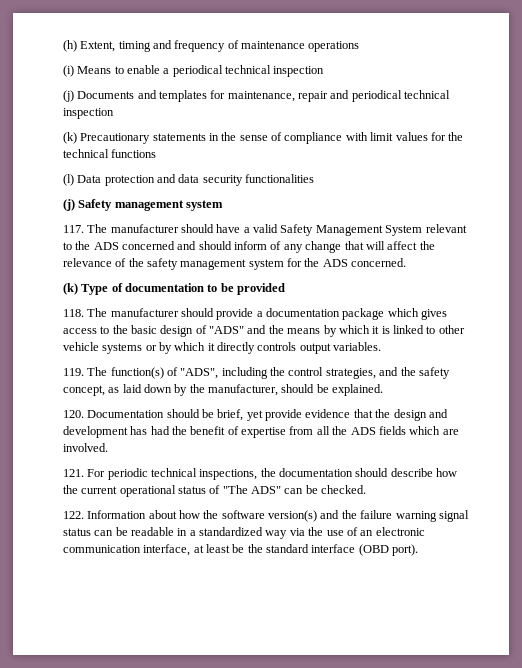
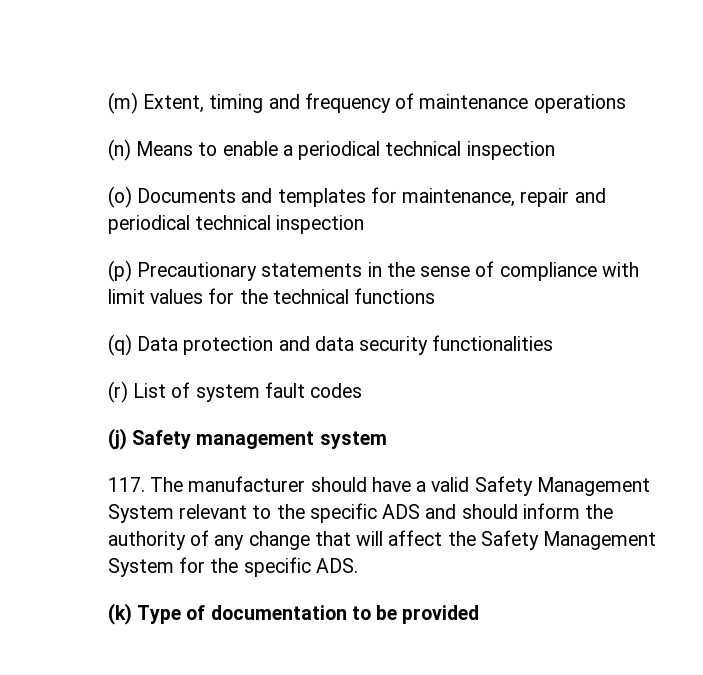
[62,40,77,52] (h) -> [107,92,138,114] (m)
[62,65,74,77] (i) -> [107,139,131,161] (n)
[62,90,74,102] (j) -> [107,186,132,208] (o)
[62,132,77,144] (k) -> [107,260,132,282] (p)
[62,174,74,186] (l) -> [107,334,132,356] (q)
(315, 178) none -> [107,381,363,403] // (r) List of system fault codes
[93,241,175,250] ADS concerned -> [309,503,421,523] specific ADS
(268, 245) none -> [585,504,614,519] [107,531,186,550] the authority
[62,258,407,270] relevance of the safety management system for the ADS concerned. -> [480,530,657,550] [107,557,358,577] Safety Management System for the specific ADS.
[62,308,448,320] [62,325,465,337] [62,342,382,354] [62,367,450,379] [62,384,384,396] [62,409,448,421] [62,426,459,438] [62,443,108,452] [62,468,458,480] [62,485,367,497] [62,510,469,522] [62,527,425,539] [62,544,419,556] // 118. The manufacturer should provide a documentation package which gives access to the basic design of "ADS" and the means by which it is linked to other vehicle systems or by which it directly controls output variables. // 119. The function(s) of "ADS", including the control strategies, and the safety concept, as laid down by the manufacturer, should be explained. // 120. Documentation should be brief, yet provide evidence that the design and development has had the benefit of expertise from all the ADS fields which are involved. // 121. For periodic technical inspections, the documentation should describe how the current operational status of "The ADS" can be checked. // 122. Information about how the software version(s) and the failure warning signal status can be readable in a standardized way via the use of an electronic communication interface, at least be the standard interface (OBD port). -> (480, 614) none

